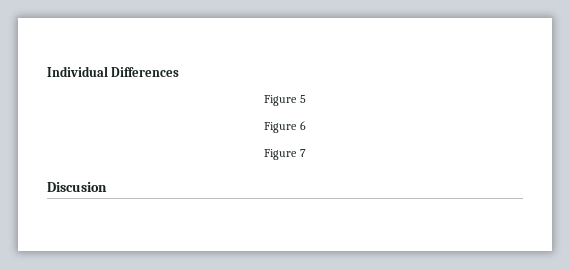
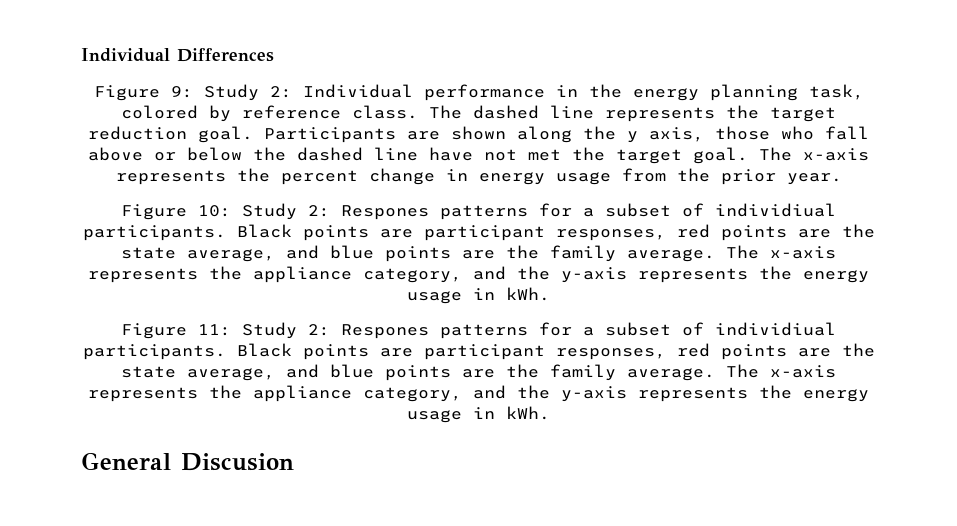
[299,95,306,103] [264,121,306,133] [264,149,306,160] 5 // Figure 6 // Figure 7 // -> [170,84,864,101] [121,105,836,122] [88,126,869,143] [88,147,869,164] [115,168,842,185] [121,203,836,220] [82,224,875,241] [121,245,836,262] [88,266,869,283] [407,287,550,304] [121,322,836,339] [82,343,875,360] [121,364,836,381] [88,385,869,402] [407,406,550,423] [81,452,171,470] 9: Study 2: Individual performance in the energy planning task, colored by reference class. The dashed line represents the target reduction goal. Participants are shown along the y axis, those who fall above or below the dashed line have not met the target goal. The x-axis represents the percent change in energy usage from the prior year. // Figure 10: Study 2: Respones patterns for a subset of individiual participants. Black points are participant responses, red points are the state average, and blue points are the family average. The x-axis represents the appliance category, and the y-axis represents the energy usage in kWh. // Figure 11: Study 2: Respones patterns for a subset of individiual participants. Black points are participant responses, red points are the state average, and blue points are the family average. The x-axis represents the appliance category, and the y-axis represents the energy usage in kWh. // General

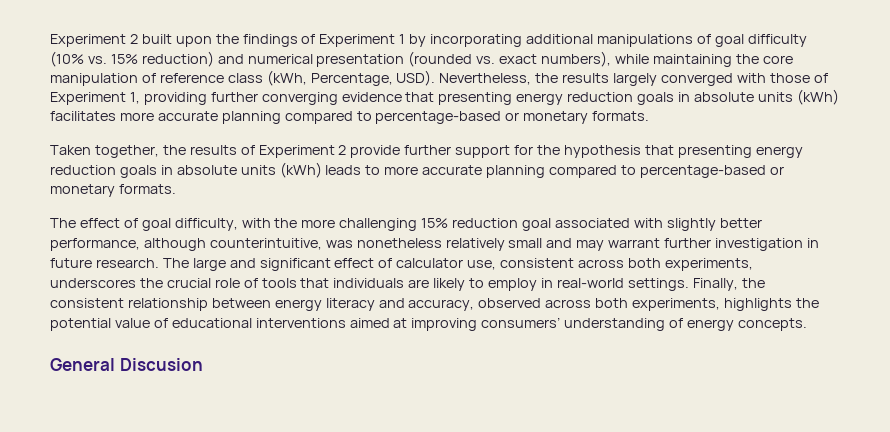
[81,48,274,62] [93,84,864,101] [121,105,836,122] [88,126,869,143] [88,147,869,164] [115,168,842,185] [121,203,836,220] [82,224,875,241] [121,245,836,262] [88,266,869,283] [407,287,550,304] [121,322,836,339] [82,343,875,360] [121,364,836,381] [88,385,869,402] [407,406,550,423] Individual Differences // Figure 9: Study 2: Individual performance in the energy planning task, colored by reference class. The dashed line represents the target reduction goal. Participants are shown along the y axis, those who fall above or below the dashed line have not met the target goal. The x-axis represents the percent change in energy usage from the prior year. // Figure 10: Study 2: Respones patterns for a subset of individiual participants. Black points are participant responses, red points are the state average, and blue points are the family average. The x-axis represents the appliance category, and the y-axis represents the energy usage in kWh. // Figure 11: Study 2: Respones patterns for a subset of individiual participants. Black points are participant responses, red points are the state average, and blue points are the family average. The x-axis represents the appliance category, and the y-axis represents the energy usage in kWh. -> [50,34,807,47] [50,51,793,67] [50,70,828,86] [50,89,839,105] [50,111,650,124] [50,145,803,158] [50,162,784,178] [50,184,176,197] [50,218,762,231] [50,238,819,251] [50,258,753,271] [50,278,765,291] [50,298,819,311] [50,317,807,331] Experiment 2 built upon the findings of Experiment 1 by incorporating additional manipulations of goal difficulty (10% vs. 15% reduction) and numerical presentation (rounded vs. exact numbers), while maintaining the core manipulation of reference class (kWh, Percentage, USD). Nevertheless, the results largely converged with those of Experiment 1, providing further converging evidence that presenting energy reduction goals in absolute units (kWh) facilitates more accurate planning compared to percentage-based or monetary formats. // Taken together, the results of Experiment 2 provide further support for the hypothesis that presenting energy reduction goals in absolute units (kWh) leads to more accurate planning compared to percentage-based or monetary formats. // The effect of goal difficulty, with the more challenging 15% reduction goal associated with slightly better performance, although counterintuitive, was nonetheless relatively small and may warrant further investigation in future research. The large and significant effect of calculator use, consistent across both experiments, underscores the crucial role of tools that individuals are likely to employ in real-world settings. Finally, the consistent relationship between energy literacy and accuracy, observed across both experiments, highlights the potential value of educational interventions aimed at improving consumers’ understanding of energy concepts.

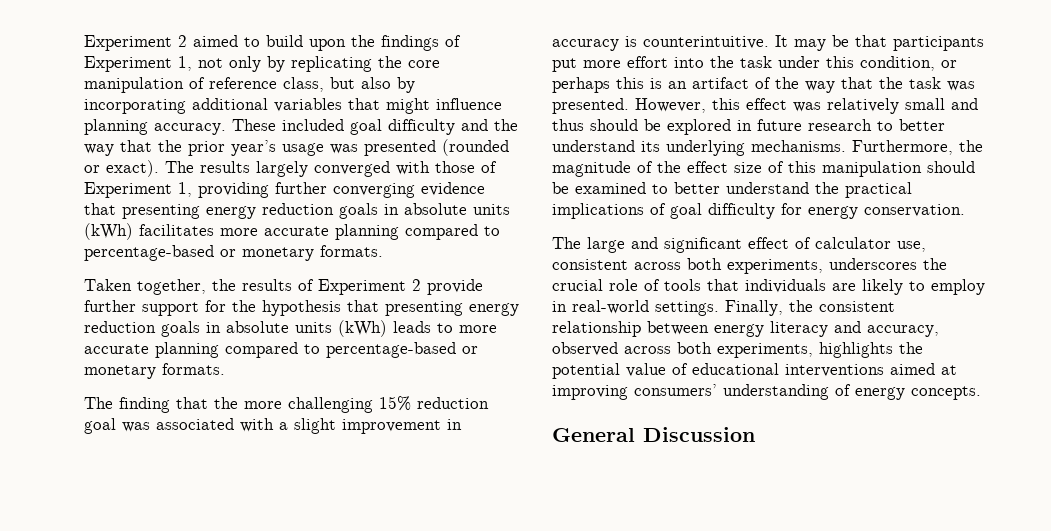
[50,34,172,47] Experiment 2 built -> [84,35,303,51] Experiment 2 aimed to build
[399,34,807,47] [50,51,732,67] 1 by incorporating additional manipulations of goal difficulty (10% vs. 15% reduction) and numerical presentation (rounded vs. exact numbers), while maintaining -> [178,56,372,72] 1, not only by replicating
[227,70,559,86] class (kWh, Percentage, USD). Nevertheless, the -> [283,77,415,93] [84,98,502,114] [84,119,518,135] [84,139,509,156] [84,160,194,177] class, but also by incorporating additional variables that might influence planning accuracy. These included goal difficulty and the way that the prior year’s usage was presented (rounded or exact). The
[79,218,271,231] effect of goal difficulty, with -> [119,397,208,413] finding that
(552, 224) none -> [122,422,150,432] was
[666,218,762,231] [50,238,819,251] [50,258,159,268] slightly better performance, although counterintuitive, was nonetheless relatively small and may warrant further investigation in future research. -> [279,418,462,434] [552,35,984,51] [552,56,957,72] [552,77,975,93] [552,98,978,114] [552,119,945,135] [552,140,983,156] [552,161,975,177] [552,182,912,198] [552,203,965,219] a slight improvement in accuracy is counterintuitive. It may be that participants put more effort into the task under this condition, or perhaps this is an artifact of the way that the task was presented. However, this effect was relatively small and thus should be explored in future research to better understand its underlying mechanisms. Furthermore, the magnitude of the effect size of this manipulation should be examined to better understand the practical implications of goal difficulty for energy conservation. //
[119,358,203,371] Discusion -> [643,427,755,442] Discussion

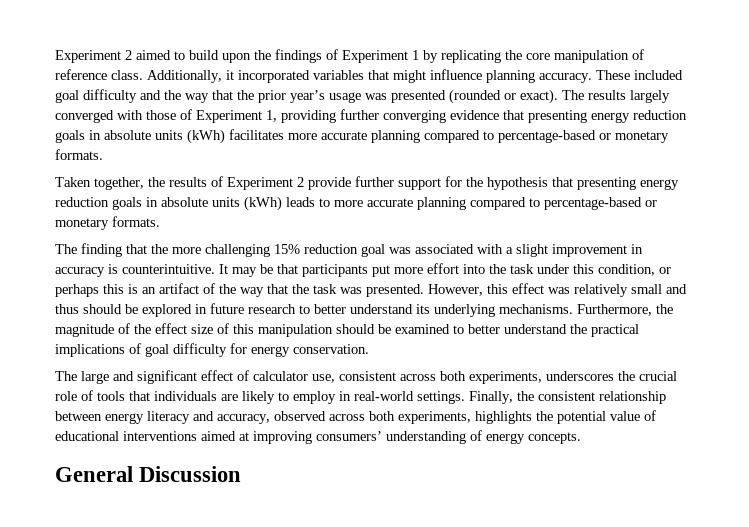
[178,56,261,72] 1, not only -> [412,50,419,60] 1
[283,77,415,93] [84,98,268,114] class, but also by incorporating additional -> [111,70,310,83] class. Additionally, it incorporated

